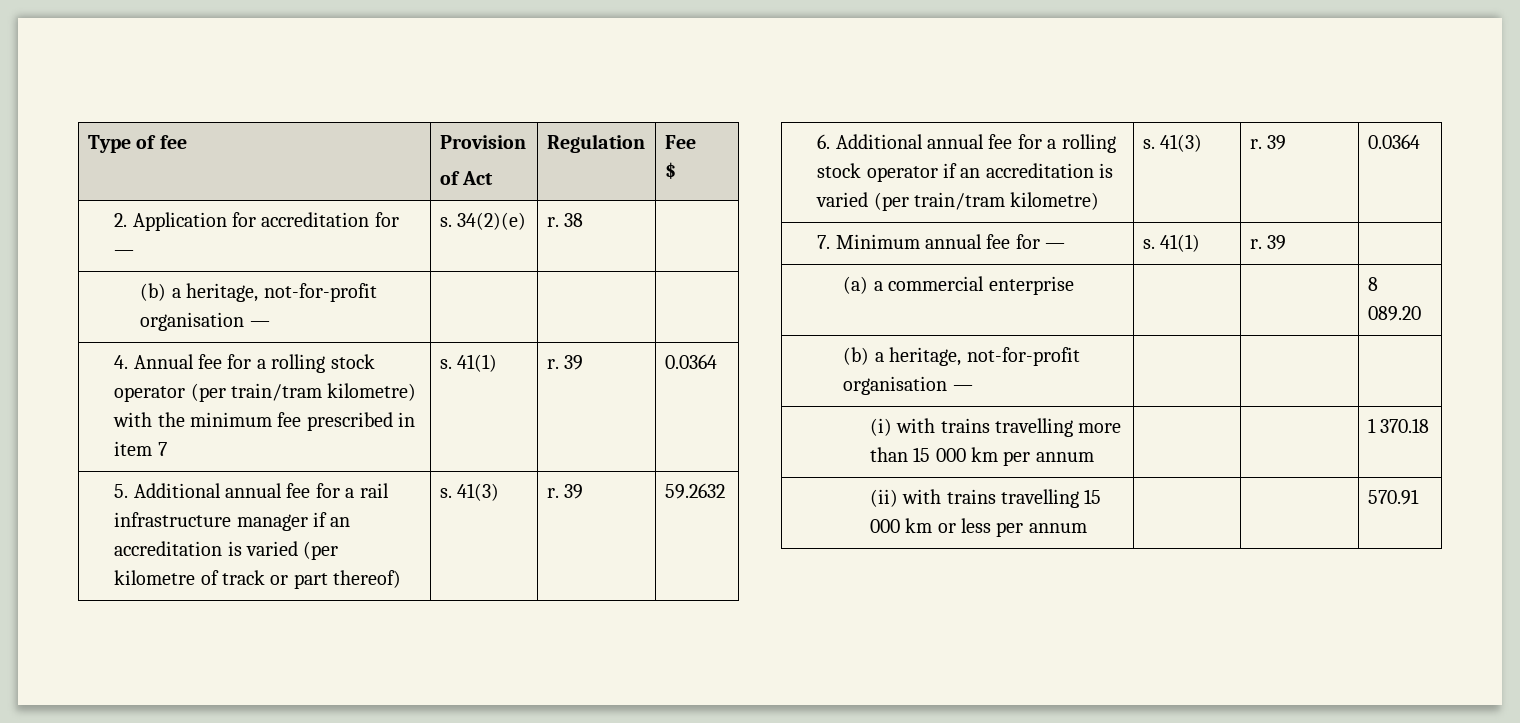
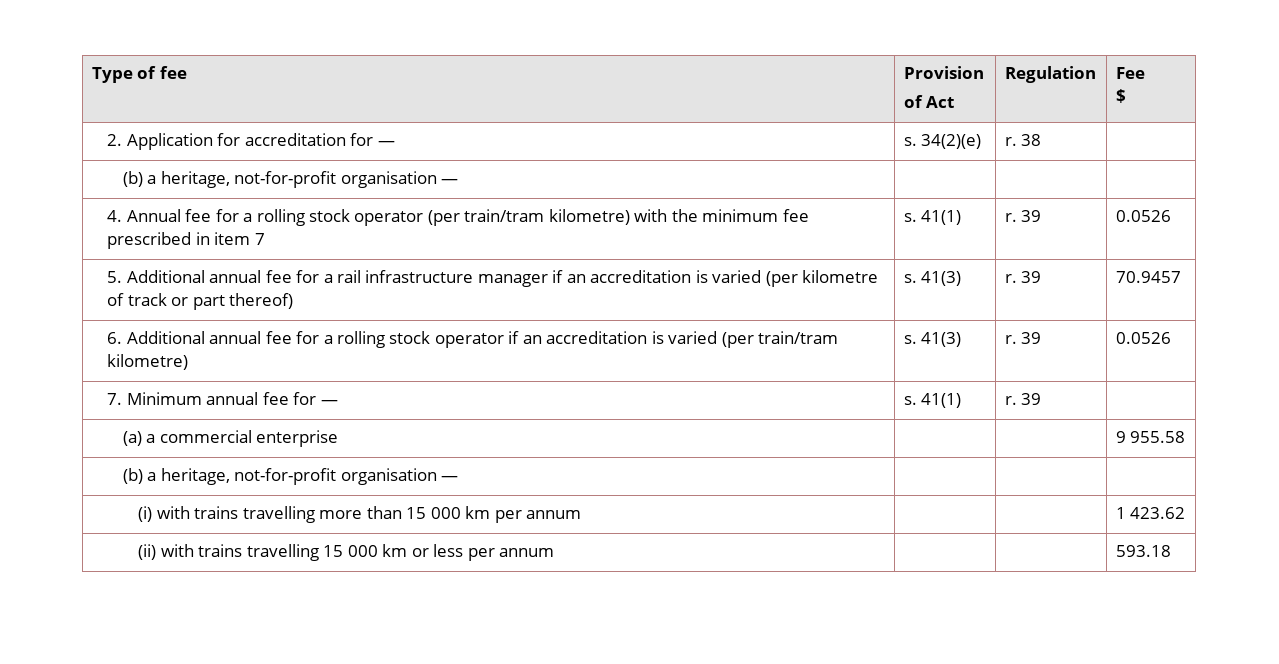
[664,354,717,369] 0.0364 -> [1115,210,1171,222] 0.0526
[664,483,725,499] 59.2632 -> [1115,271,1181,283] 70.9457
[1367,134,1420,149] 0.0364 -> [1115,332,1171,344] 0.0526
[1367,277,1378,291] [1367,306,1421,321] 8 089.20 -> [1115,431,1186,443] 9 955.58
[1380,418,1430,433] 370.18 -> [1130,507,1186,519] 423.62
[1367,489,1419,505] 570.91 -> [1115,545,1171,557] 593.18

